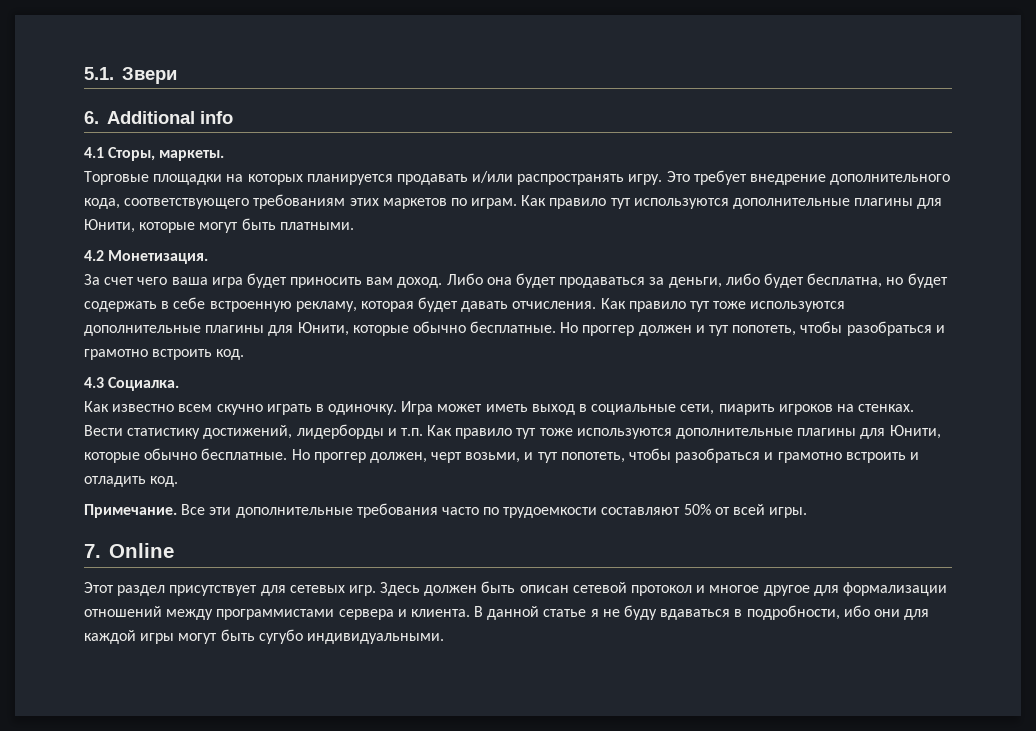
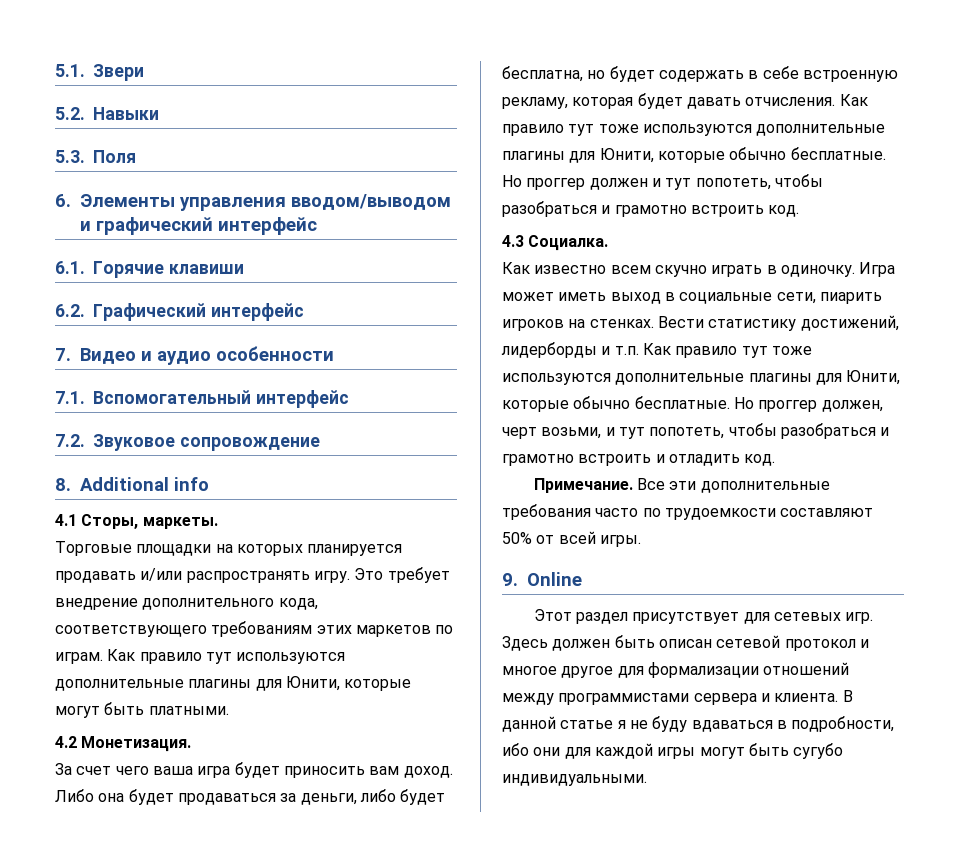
[84,111,99,124] 6. -> [55,107,159,120] [55,150,136,163] [55,194,451,211] [79,217,317,235] [55,261,244,278] [55,303,304,321] [55,346,334,365] [55,390,349,408] [55,434,320,451] [55,478,71,491] 5.2. Навыки // 5.3. Поля // 6. Элементы управления вводом/выводом и графический интерфейс // 6.1. Горячие клавиши // 6.2. Графический интерфейс // 7. Видео и аудио особенности // 7.1. Вспомогательный интерфейс // 7.2. Звуковое сопровождение // 8.
[84,544,101,558] 7. -> [502,573,518,586] 9.

